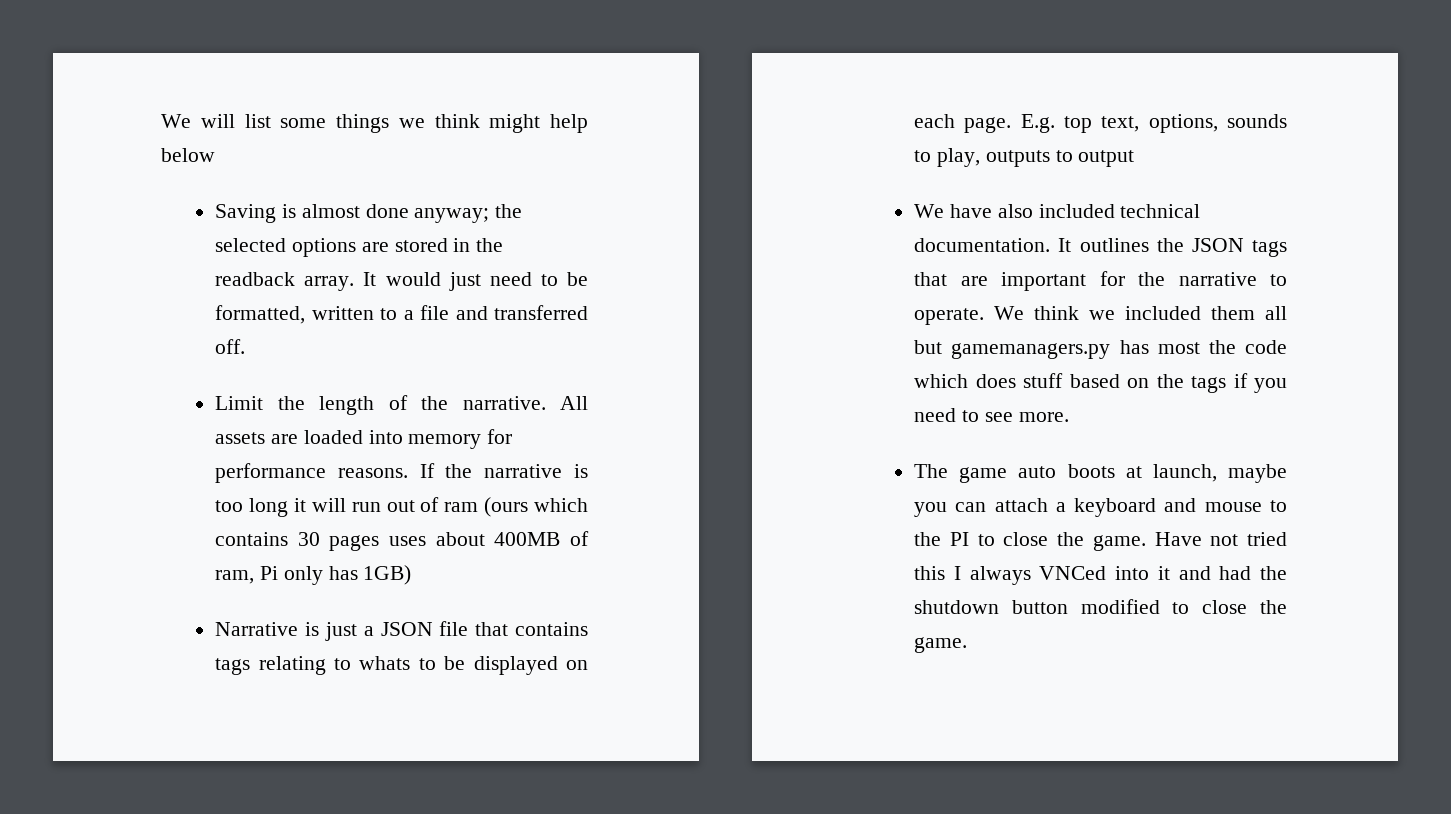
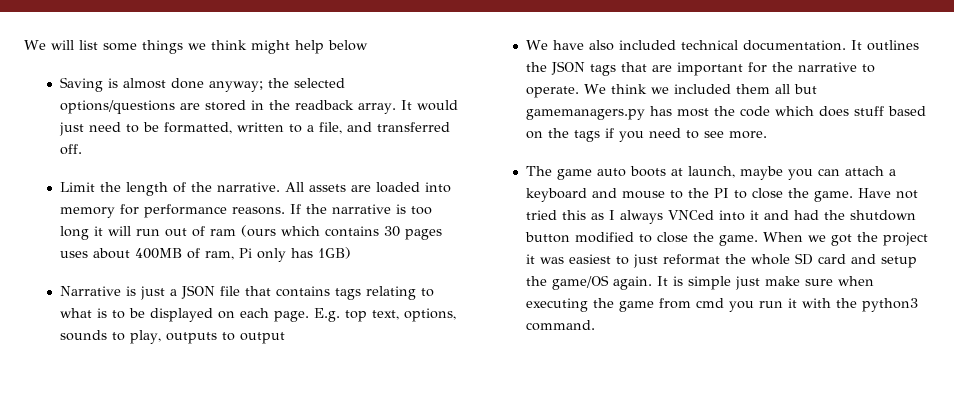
[291,238,356,257] options -> [60,100,176,114] options/questions
[420,305,450,320] file -> [319,122,343,134] file,
[359,656,411,670] whats -> [60,308,108,318] what is
(946, 573) none -> [591,213,605,220] as
(968, 645) none -> [763,232,929,246] [526,253,918,268] [526,275,875,290] [526,298,919,312] [526,320,596,331] When we got the project it was easiest to just reformat the whole SD card and setup the game/OS again. It is simple just make sure when executing the game from cmd you run it with the python3 command.

